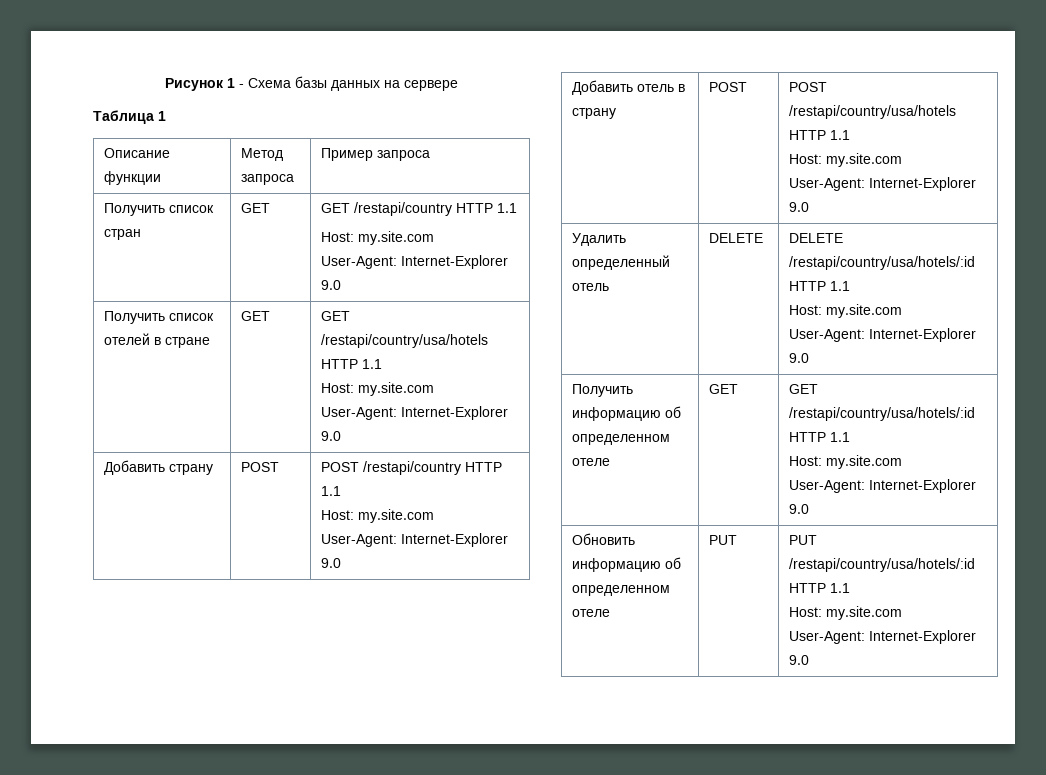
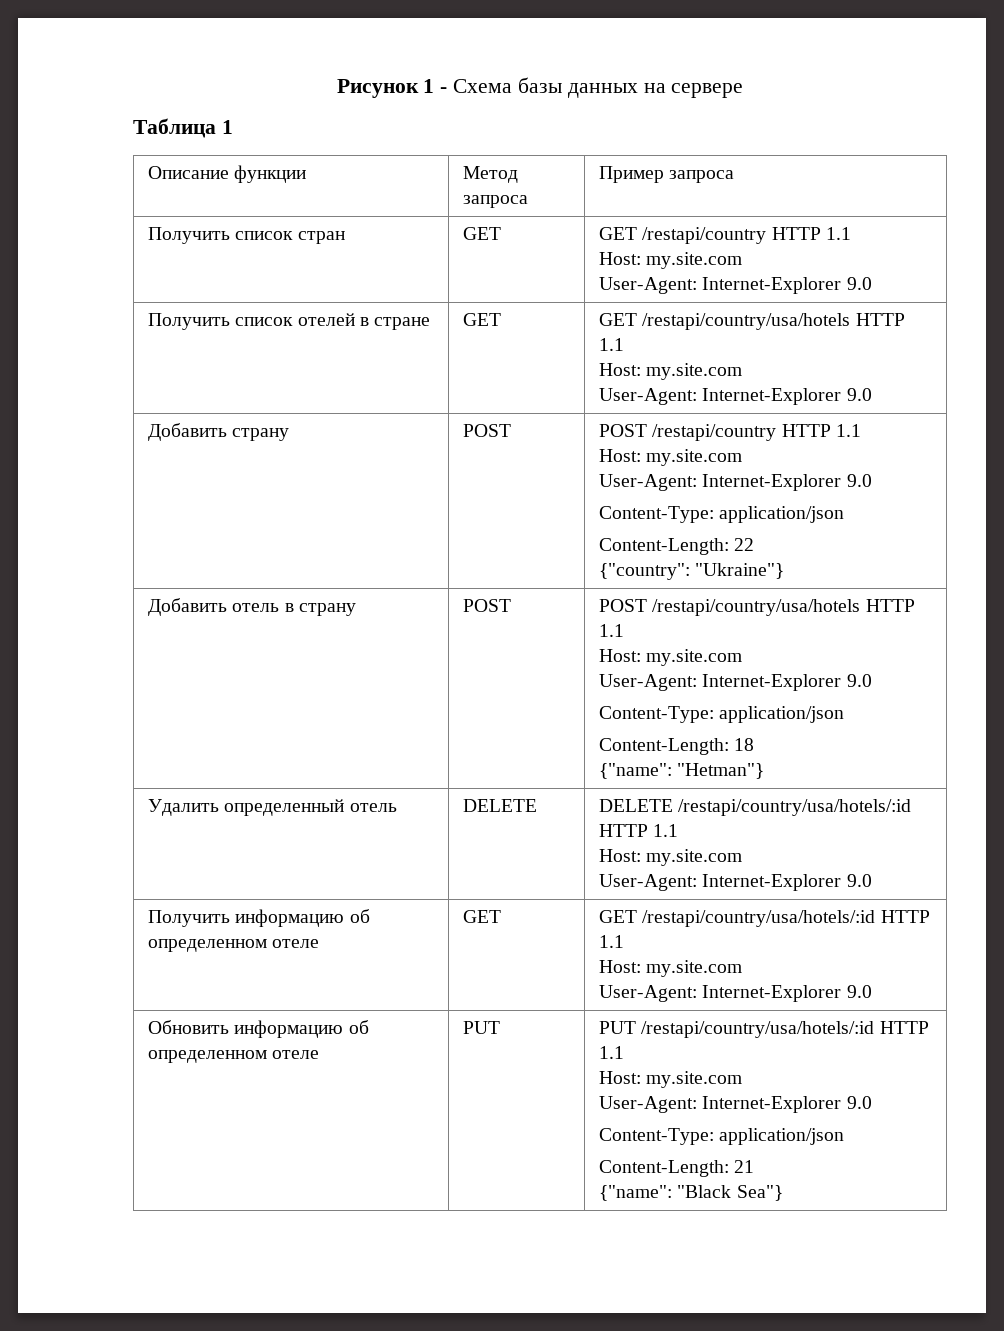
(342, 563) none -> [599,506,845,523] [599,538,755,555] [599,563,785,580] // Content-Type: application/json // Content-Length: 22 // {"country": "Ukraine"}
(810, 207) none -> [599,706,845,723] [599,738,755,755] [599,763,765,779] // Content-Type: application/json // Content-Length: 18 // {"name": "Hetman"}
(810, 660) none -> [599,1128,845,1145] [599,1160,755,1177] [599,1185,783,1201] // Content-Type: application/json // Content-Length: 21 // {"name": "Black Sea"}

